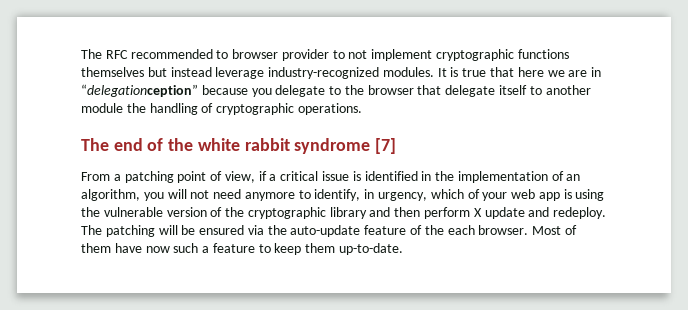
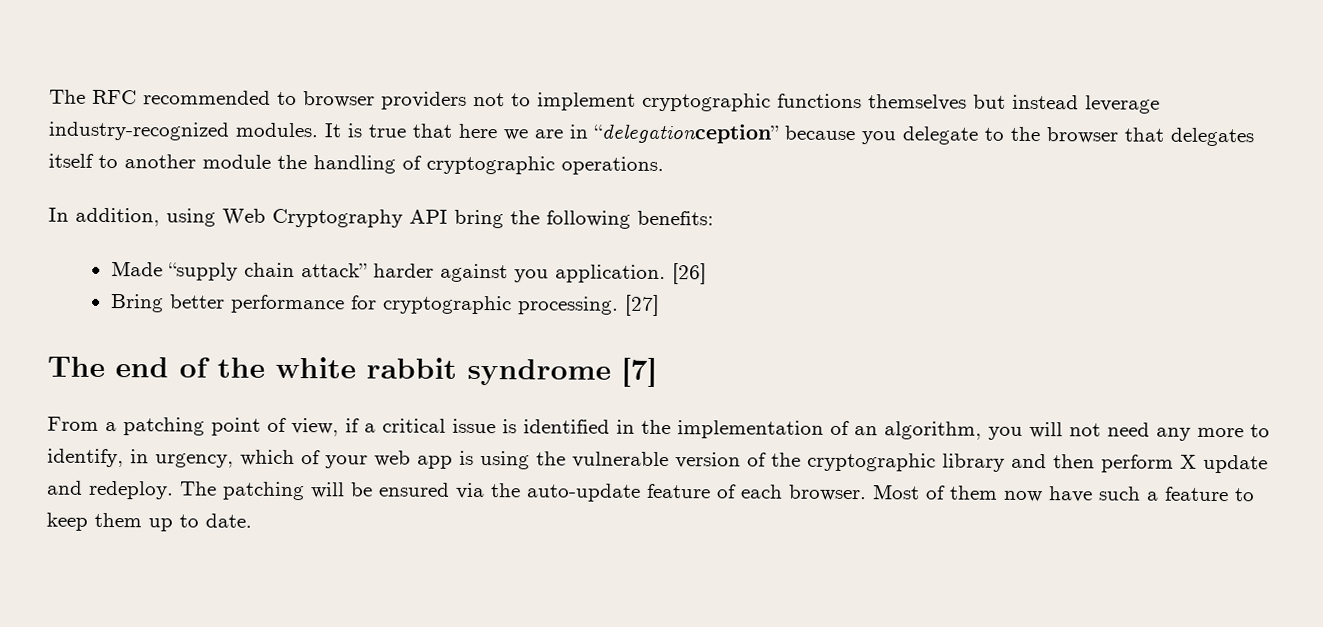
[281,49,368,61] provider to not -> [381,91,531,110] providers not to
[445,85,496,97] delegate -> [1170,127,1255,147] delegates
(362, 109) none -> [48,207,714,229] [110,261,707,285] [109,294,660,316] // In addition, using Web Cryptography API bring the following benefits: // Made “supply chain attack” harder against you application. [26] // Bring better performance for cryptographic processing. [27]
[244,192,295,201] anymore -> [1156,427,1244,441] any more
[424,225,444,235] the -> (737, 491) none
[114,243,170,253] have now -> [1003,486,1093,503] now have
[339,243,404,255] up-to-date. -> [148,513,252,532] up to date.

